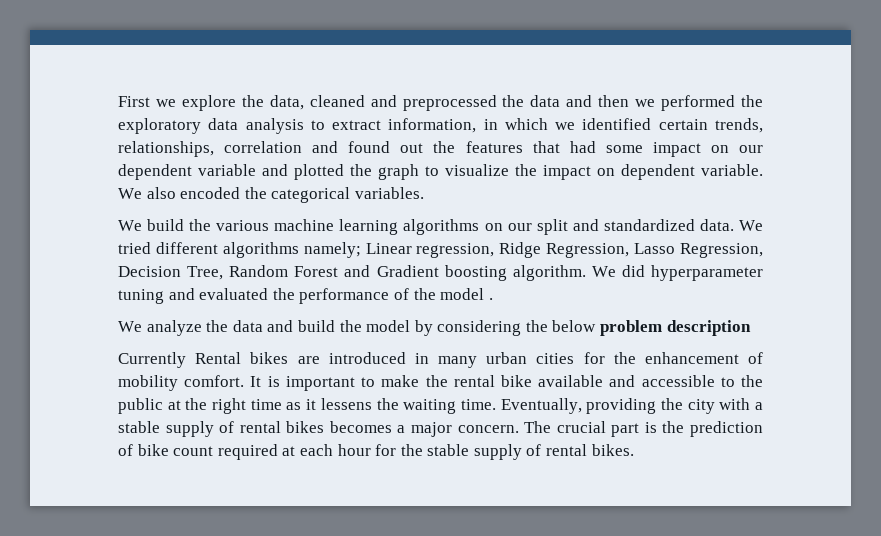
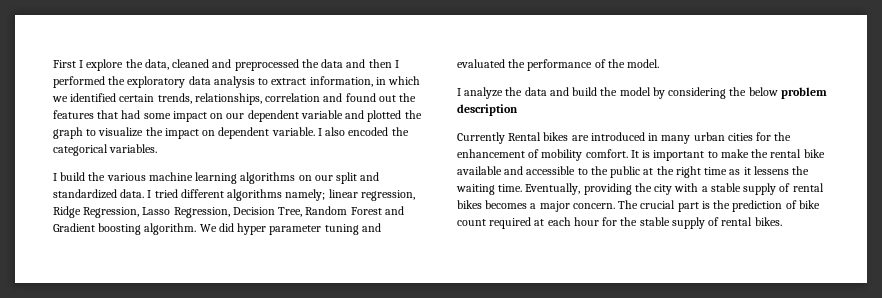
[155,99,176,107] we -> [79,60,84,68] I
[635,99,656,107] we -> [394,60,399,68] I
[118,188,142,199] We -> [317,128,322,136] I
[118,220,142,231] We -> [53,173,57,181] I
[739,220,764,231] We -> [147,190,152,198] I
[365,243,412,254] Linear -> [328,189,358,198] linear
[651,265,764,281] hyperparameter -> [237,223,322,235] hyper parameter
[440,288,493,300] [118,321,142,332] model . // We -> [627,59,660,68] [457,88,461,96] model. // I

